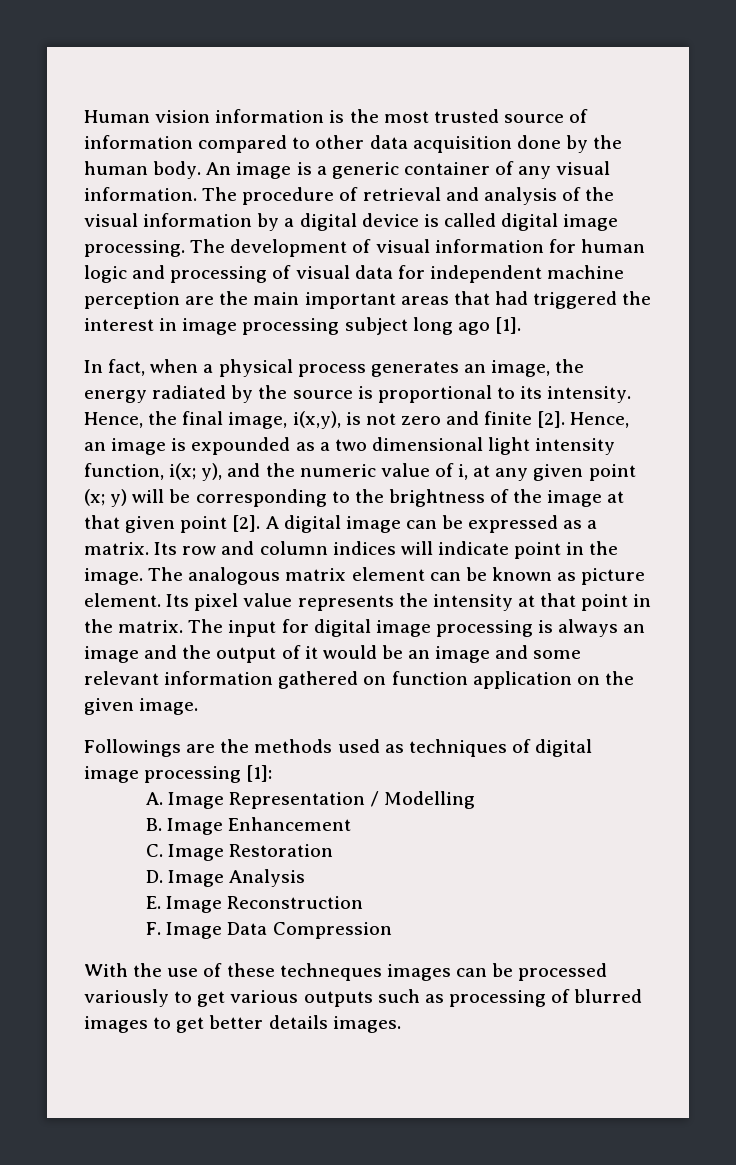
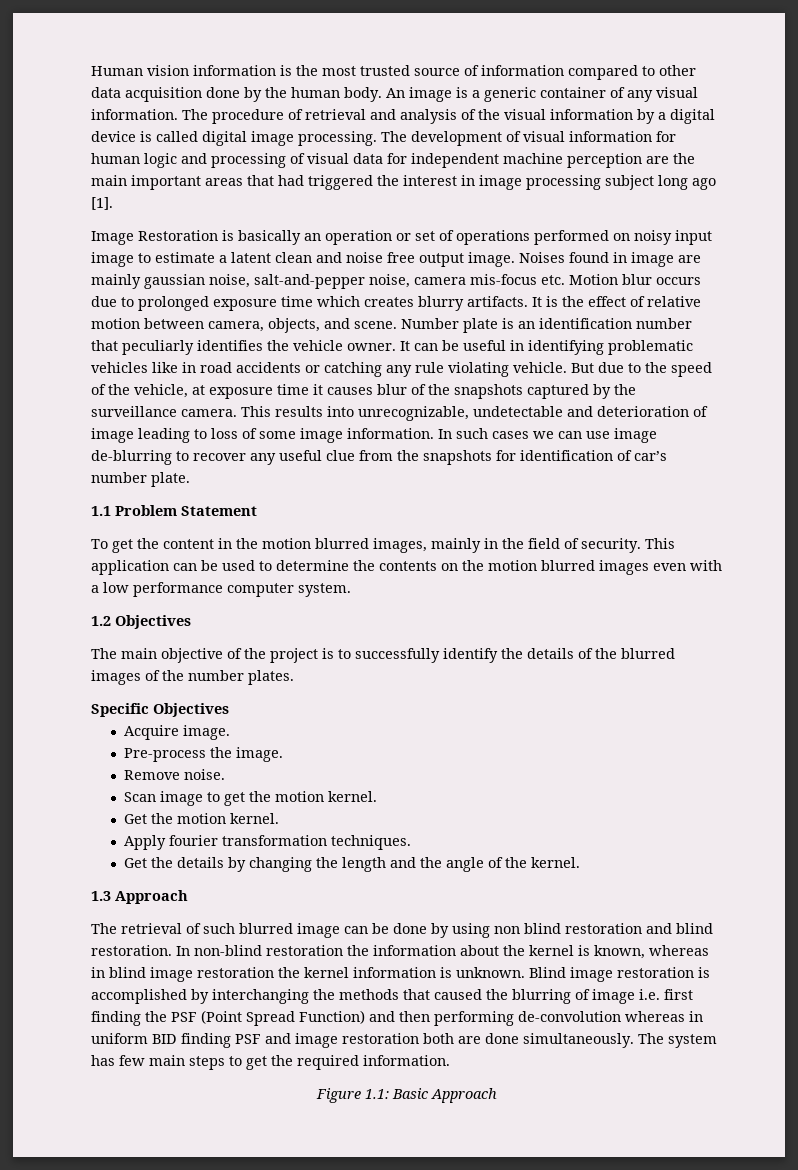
[84,359,585,377] [84,385,632,403] [84,411,630,429] [84,437,616,455] [84,463,636,481] [84,489,625,507] [84,515,598,533] [84,541,619,559] [84,567,646,585] [84,593,652,611] [84,619,646,637] [84,645,582,663] [84,671,634,689] [84,698,199,715] [84,739,593,757] [84,765,273,783] [146,791,475,809] [146,817,352,835] [146,844,334,861] [146,869,306,887] [146,896,364,913] [146,922,392,939] [84,963,608,981] [84,989,643,1007] [84,1015,401,1033] In fact, when a physical process generates an image, the energy radiated by the source is proportional to its intensity. Hence, the final image, i(x,y), is not zero and finite [2]. Hence, an image is expounded as a two dimensional light intensity function, i(x; y), and the numeric value of i, at any given point (x; y) will be corresponding to the brightness of the image at that given point [2]. A digital image can be expressed as a matrix. Its row and column indices will indicate point in the image. The analogous matrix element can be known as picture element. Its pixel value represents the intensity at that point in the matrix. The input for digital image processing is always an image and the output of it would be an image and some relevant information gathered on function application on the given image. // Followings are the methods used as techniques of digital image processing [1]: // A. Image Representation / Modelling // B. Image Enhancement // C. Image Restoration // D. Image Analysis // E. Image Reconstruction // F. Image Data Compression // With the use of these techneques images can be processed variously to get various outputs such as processing of blurred images to get better details images. -> [91,230,712,245] [91,252,701,267] [91,274,701,289] [91,296,701,311] [91,318,692,333] [91,340,693,355] [91,362,712,377] [91,384,636,399] [91,406,708,421] [91,428,657,443] [91,450,667,465] [91,472,190,487] [91,505,257,516] [91,538,675,553] [91,560,722,575] [91,582,351,597] [91,615,191,629] [91,648,675,663] [91,670,294,685] [91,703,229,717] [123,725,230,740] [123,747,283,762] [123,769,225,780] [123,791,377,806] [123,813,279,824] [123,835,411,850] [123,857,580,872] [91,890,188,904] [91,923,713,938] [91,945,709,959] [91,967,710,982] [91,989,693,1004] [91,1010,703,1026] [91,1033,717,1048] [91,1055,450,1070] [315,1088,497,1103] Image Restoration is basically an operation or set of operations performed on noisy input image to estimate a latent clean and noise free output image. Noises found in image are mainly gaussian noise, salt-and-pepper noise, camera mis-focus etc. Motion blur occurs due to prolonged exposure time which creates blurry artifacts. It is the effect of relative motion between camera, objects, and scene. Number plate is an identification number that peculiarly identifies the vehicle owner. It can be useful in identifying problematic vehicles like in road accidents or catching any rule violating vehicle. But due to the speed of the vehicle, at exposure time it causes blur of the snapshots captured by the surveillance camera. This results into unrecognizable, undetectable and deterioration of image leading to loss of some image information. In such cases we can use image de-blurring to recover any useful clue from the snapshots for identification of car’s number plate. // 1.1 Problem Statement // To get the content in the motion blurred images, mainly in the field of security. This application can be used to determine the contents on the motion blurred images even with a low performance computer system. // 1.2 Objectives // The main objective of the project is to successfully identify the details of the blurred images of the number plates. // Specific Objectives // Acquire image. // Pre-process the image. // Remove noise. // Scan image to get the motion kernel. // Get the motion kernel. // Apply fourier transformation techniques. // Get the details by changing the length and the angle of the kernel. // 1.3 Approach // The retrieval of such blurred image can be done by using non blind restoration and blind restoration. In non-blind restoration the information about the kernel is known, whereas in blind image restoration the kernel information is unknown. Blind image restoration is accomplished by interchanging the methods that caused the blurring of image i.e. first finding the PSF (Point Spread Function) and then performing de-convolution whereas in uniform BID finding PSF and image restoration both are done simultaneously. The system has few main steps to get the required information. // Figure 1.1: Basic Approach

